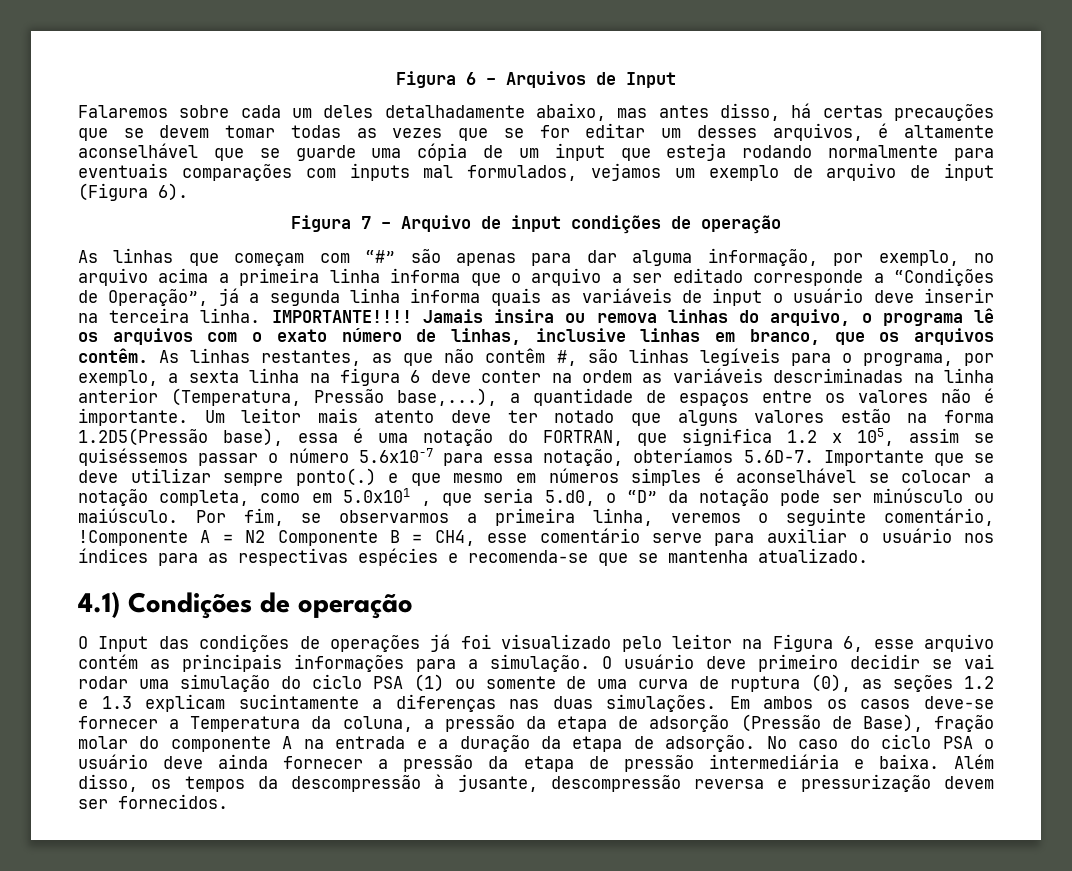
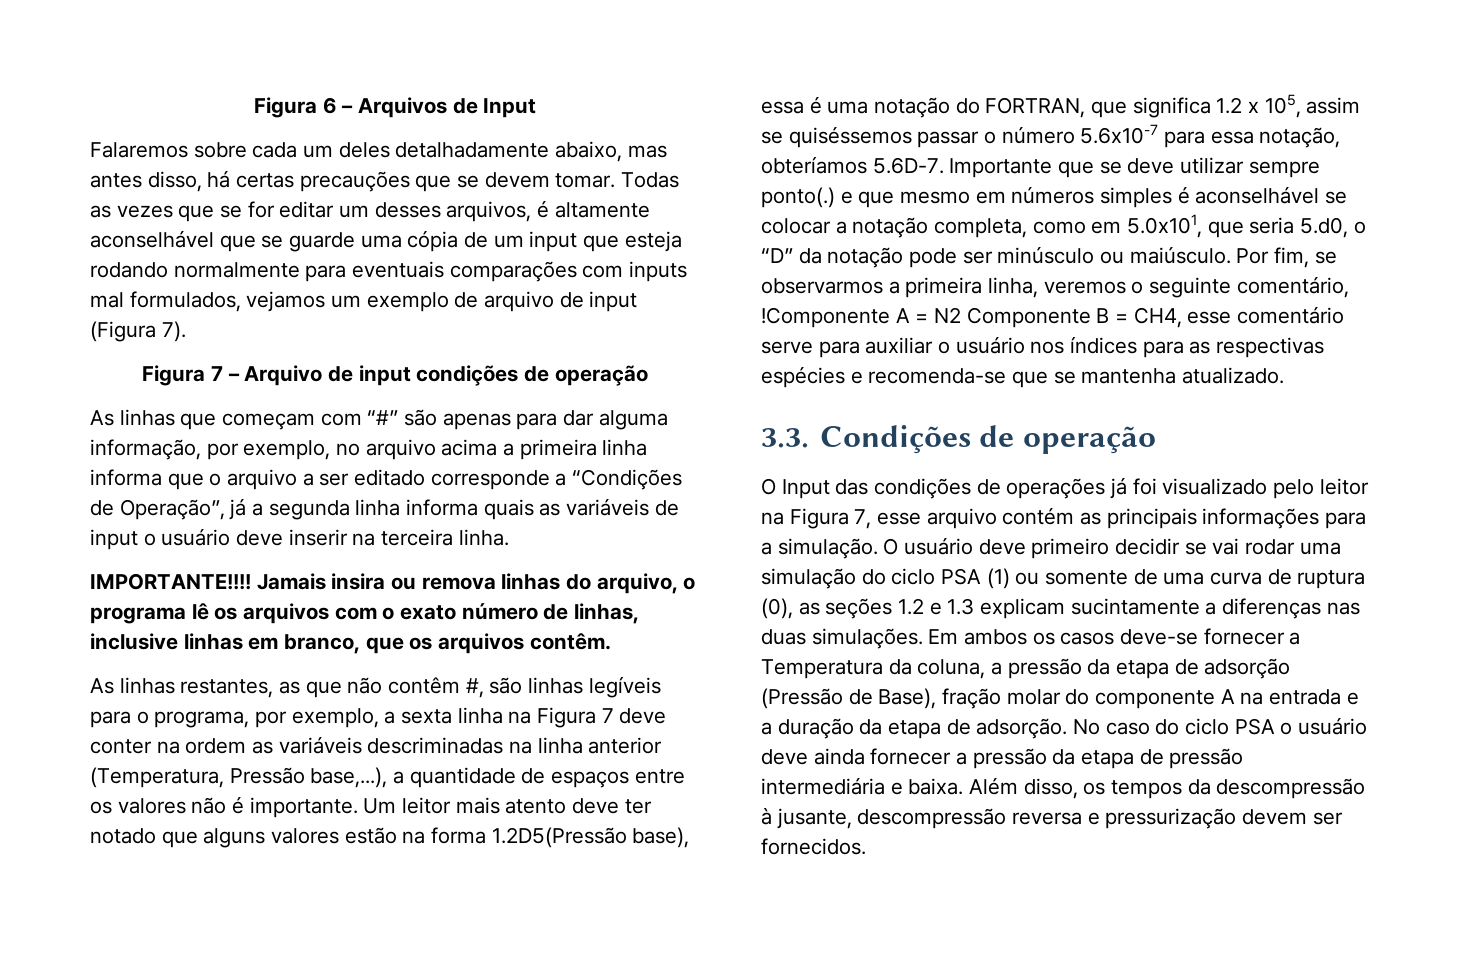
[225,125,341,138] tomar todas -> [555,172,680,188] tomar. Todas
[158,183,188,201] 6). -> [161,321,186,342] 7).
(261, 315) none -> (509, 537) //
(148, 355) none -> (611, 641) //
[340,368,421,386] figura 6 -> [537,707,614,728] Figura 7
[342,488,431,506] 5.0x101 , -> [1127,214,1203,238] 5.0x101,
[78,592,120,618] 4.1) -> [761,428,809,448] 3.3.
[843,636,864,652] 6, -> [854,509,872,529] 7,

